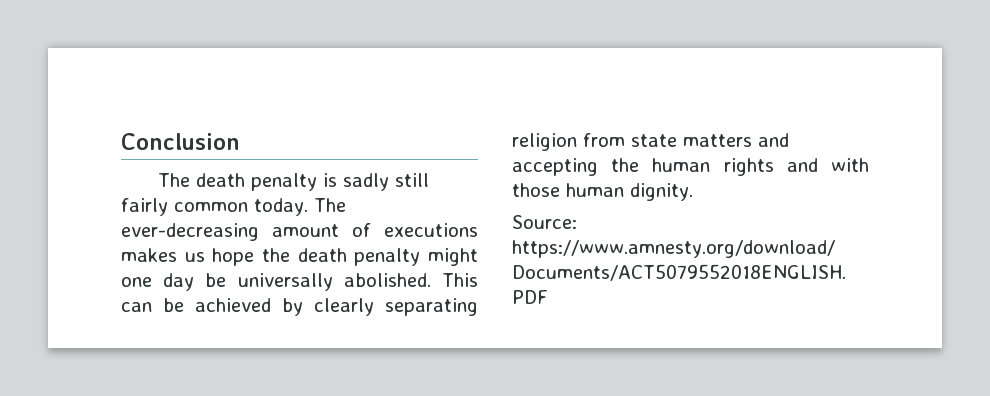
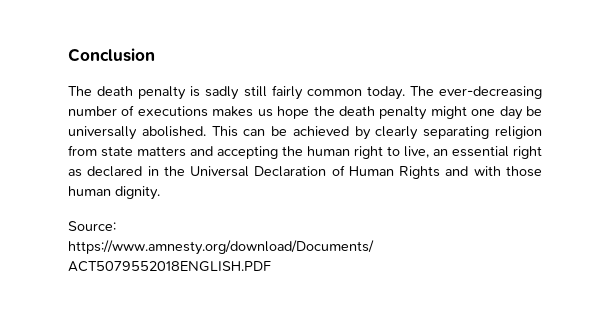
[272,224,339,237] amount -> [68,106,117,116] number
[723,158,774,176] rights -> [354,146,542,159] [68,165,441,179] right to live, an essential right as declared in the Universal Declaration of Human Rights

